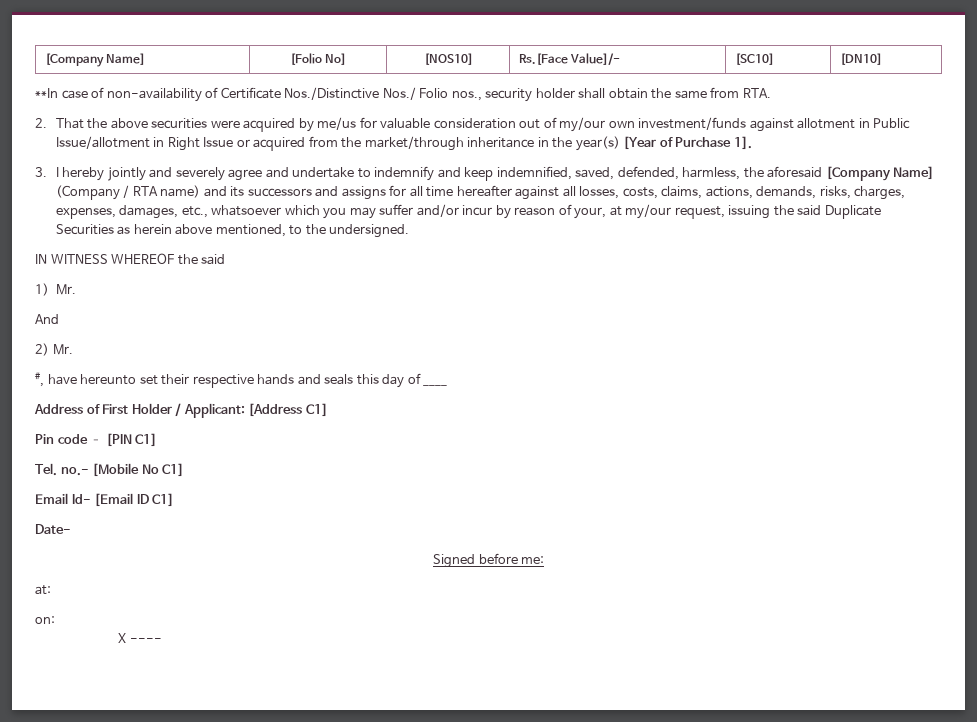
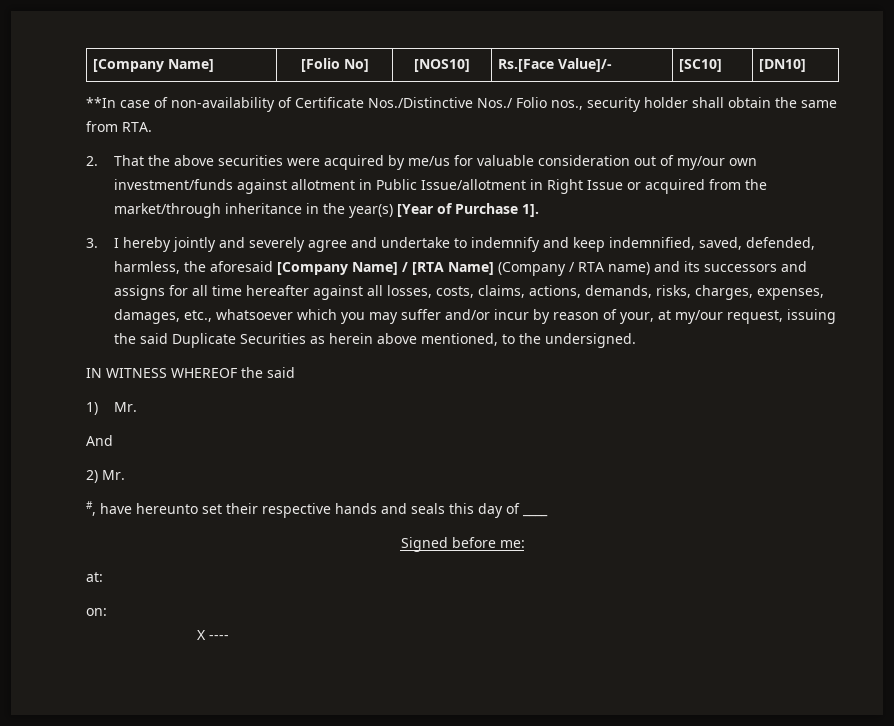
(935, 173) none -> [401,262,494,275] / [RTA Name]
[34,403,328,418] [35,433,158,447] [35,463,185,477] [35,493,175,507] [35,524,71,534] // Address of First Holder / Applicant: [Address C1] // Pin code – [PIN C1] // Tel. no.- [Mobile No C1] // Email Id- [Email ID C1] // Date- -> (548, 515) none

